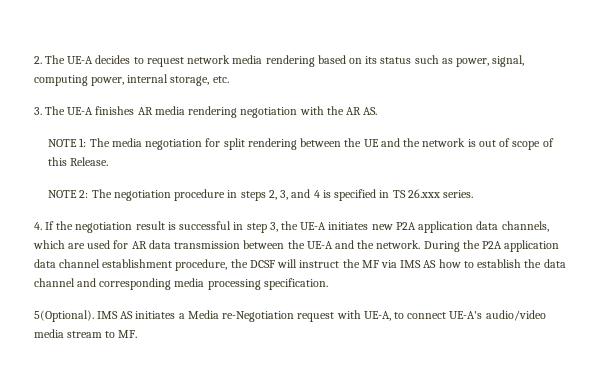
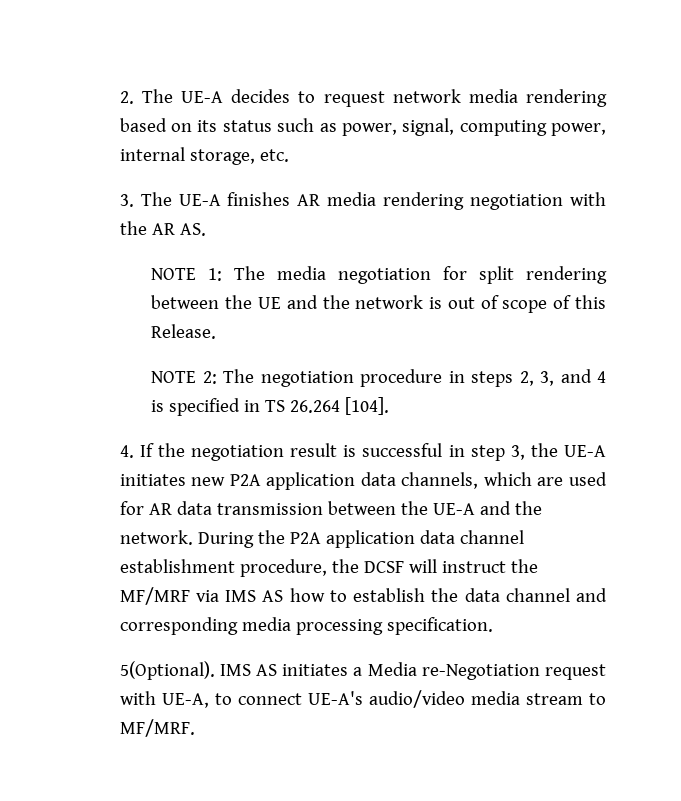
[407,189,474,198] 26.xxx series. -> [290,397,390,415] 26.264 [104].
[361,260,379,268] MF -> [119,587,190,605] MF/MRF
[118,330,138,338] MF. -> [119,719,195,737] MF/MRF.

